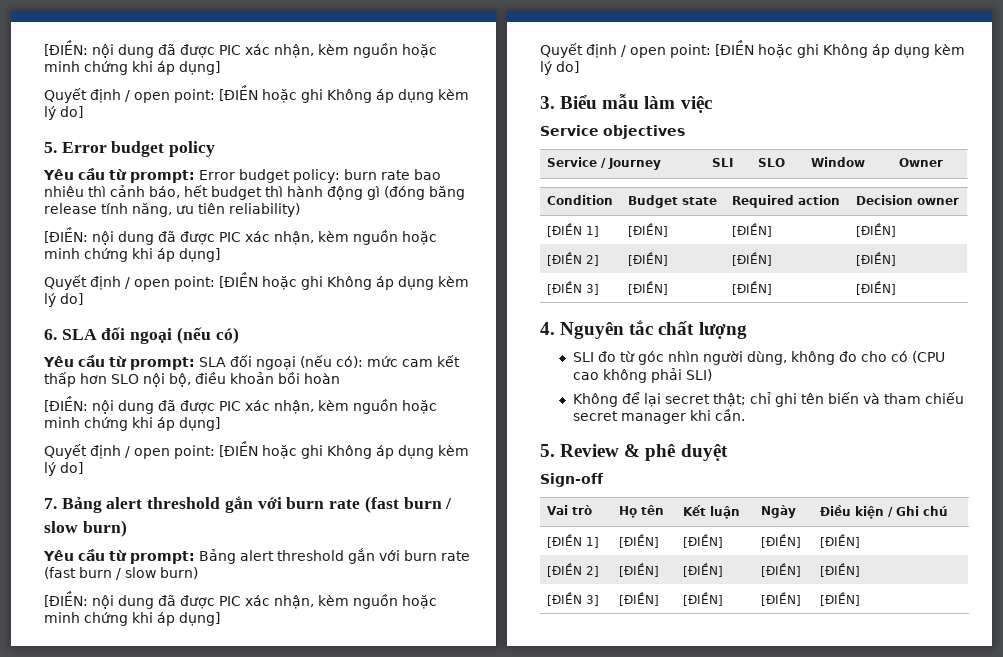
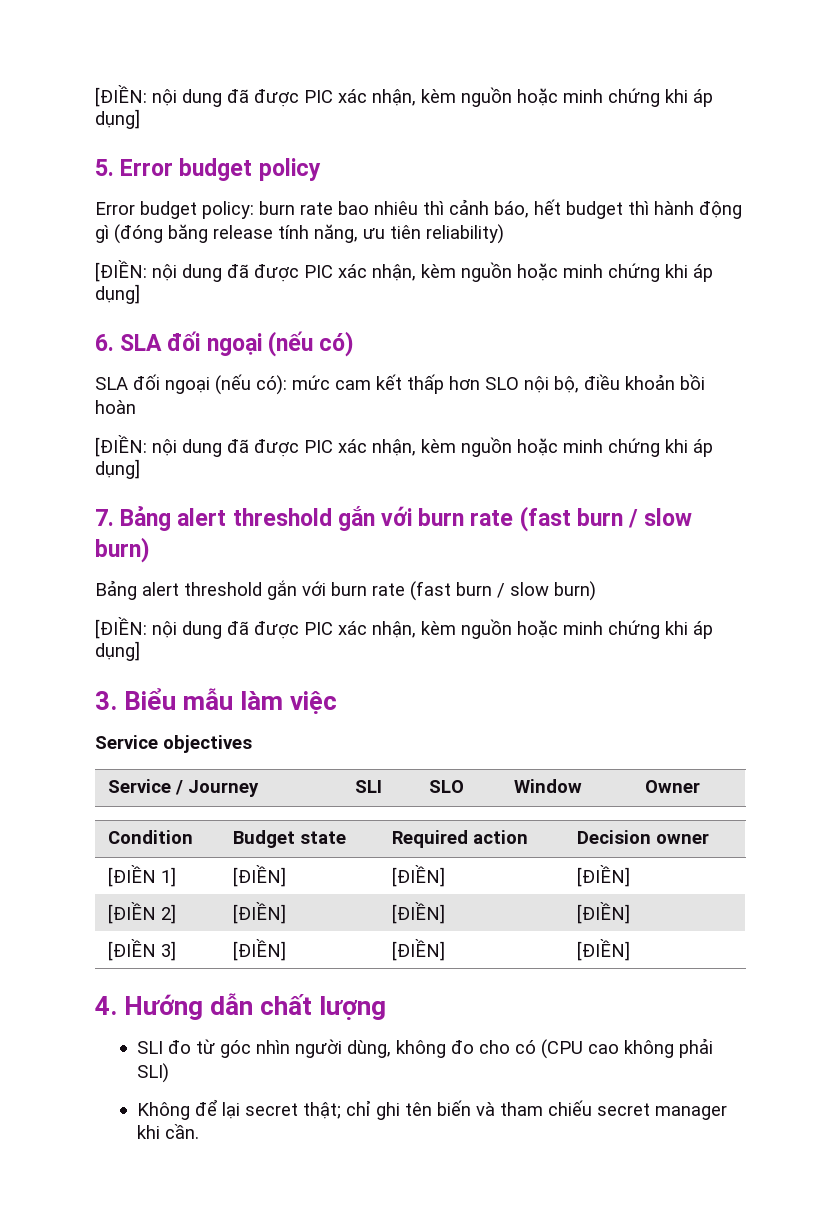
[44,85,469,103] [44,106,83,120] // Quyết định / open point: [ĐIỀN hoặc ghi Không áp dụng kèm lý do] -> (140, 119) none
[43,168,195,183] Yêu cầu từ prompt: -> (321, 169) none
[44,272,469,290] [44,293,83,307] // Quyết định / open point: [ĐIỀN hoặc ghi Không áp dụng kèm lý do] -> (140, 294) none
[43,355,195,370] Yêu cầu từ prompt: -> (355, 344) none
[44,441,469,459] [44,462,83,476] // Quyết định / open point: [ĐIỀN hoặc ghi Không áp dụng kèm lý do] -> (140, 469) none
[43,549,195,564] Yêu cầu từ prompt: -> (150, 550) none
[540,40,965,58] [540,61,579,75] // Quyết định / open point: [ĐIỀN hoặc ghi Không áp dụng kèm lý do] -> (140, 651) none
[560,320,654,339] Nguyên tắc -> [124,993,254,1020] Hướng dẫn
[540,444,728,461] [540,473,604,487] [546,505,592,515] [618,505,664,518] [682,505,740,519] [760,505,796,518] [819,505,948,519] [546,534,599,548] [618,534,659,548] [682,534,723,548] [760,534,801,548] [819,534,860,548] [546,563,599,577] [618,563,659,577] [682,563,723,577] [760,563,801,577] [819,563,860,577] [546,592,599,606] [618,592,659,606] [682,592,723,606] [760,592,801,606] [819,592,860,606] // 5. Review & phê duyệt // Sign-off // Vai trò | Họ tên | Kết luận | Ngày | Điều kiện / Ghi chú // [ĐIỀN 1] | [ĐIỀN] | [ĐIỀN] | [ĐIỀN] | [ĐIỀN] // [ĐIỀN 2] | [ĐIỀN] | [ĐIỀN] | [ĐIỀN] | [ĐIỀN] // [ĐIỀN 3] | [ĐIỀN] | [ĐIỀN] | [ĐIỀN] | [ĐIỀN] -> (199, 1131) none

